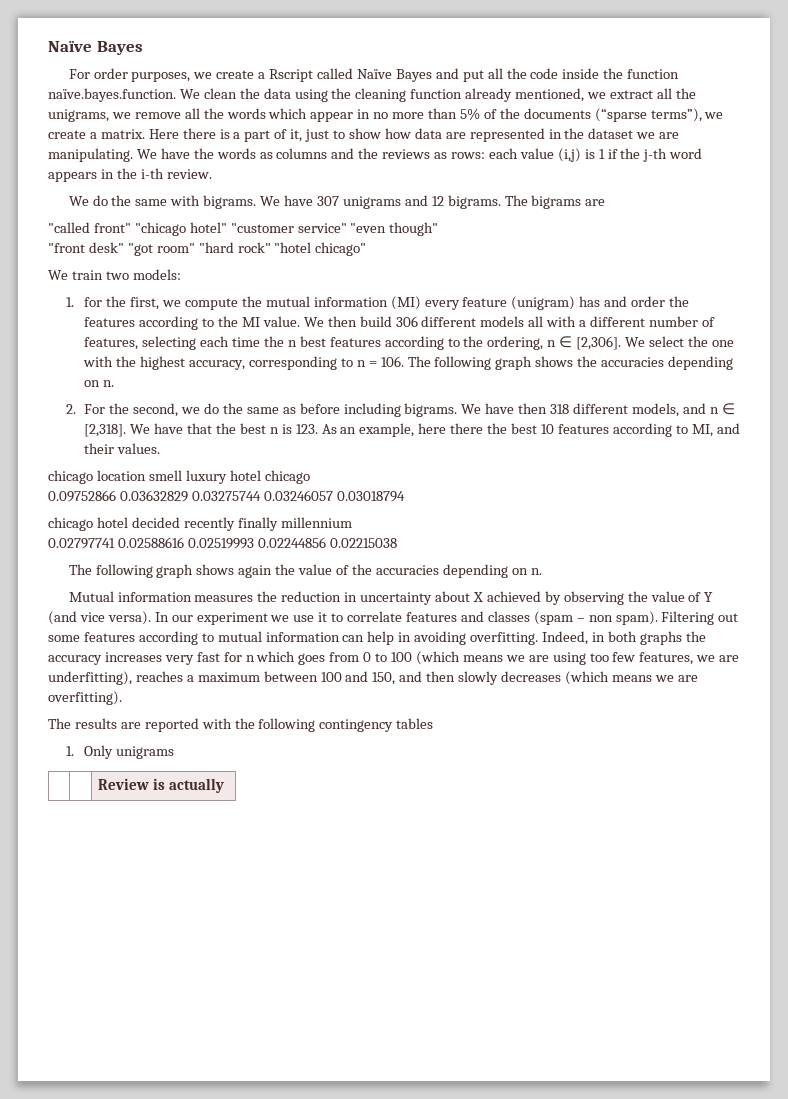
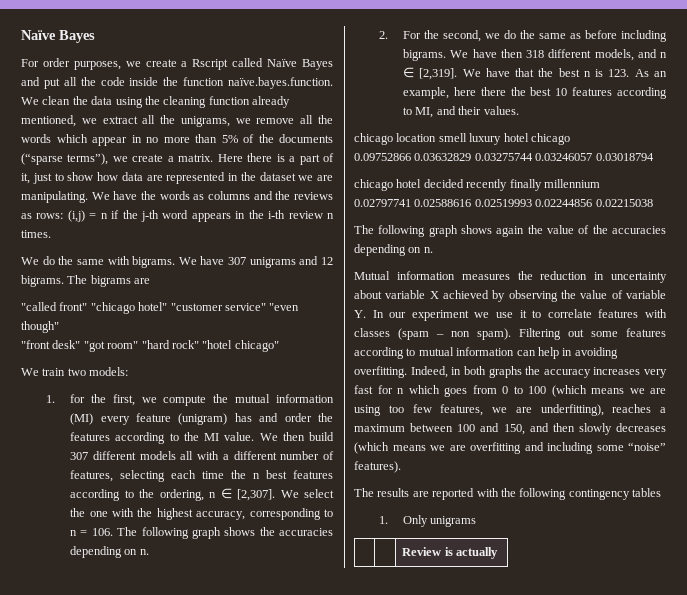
[488,148,605,162] each value (i,j) is 1 -> [67,210,108,222] (i,j) = n
[166,169,212,179] review. -> [288,211,334,219] [21,230,51,238] review n times.
[395,316,418,327] 306 -> [70,452,89,460] 307
[576,336,622,350] [2,306]. -> [237,489,276,501] [2,307].
[84,424,127,437] [2,318]. -> [419,68,458,80] [2,319].
(471, 596) none -> [385,290,426,299] variable
[704,592,714,602] [48,611,151,625] Y (and vice versa). -> [626,290,666,299] [354,310,366,318] variable Y.
[460,611,484,622] and -> [645,309,667,318] with
[48,691,122,705] overfitting). -> [470,442,666,454] [354,461,401,473] overfitting and including some “noise” features).

